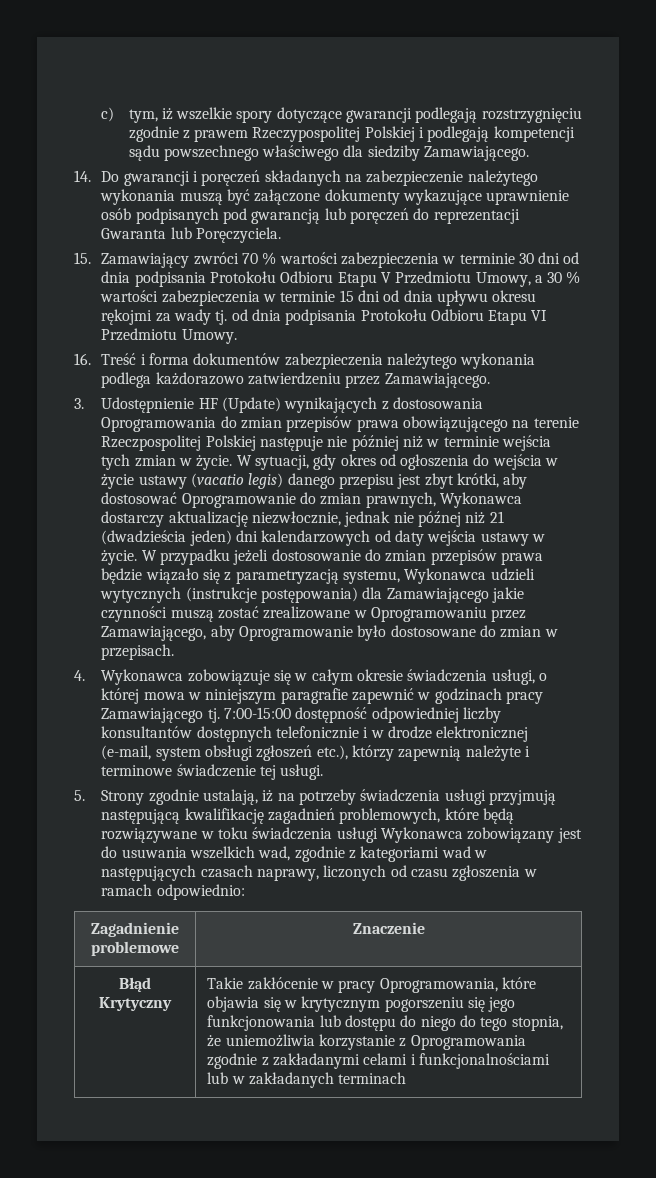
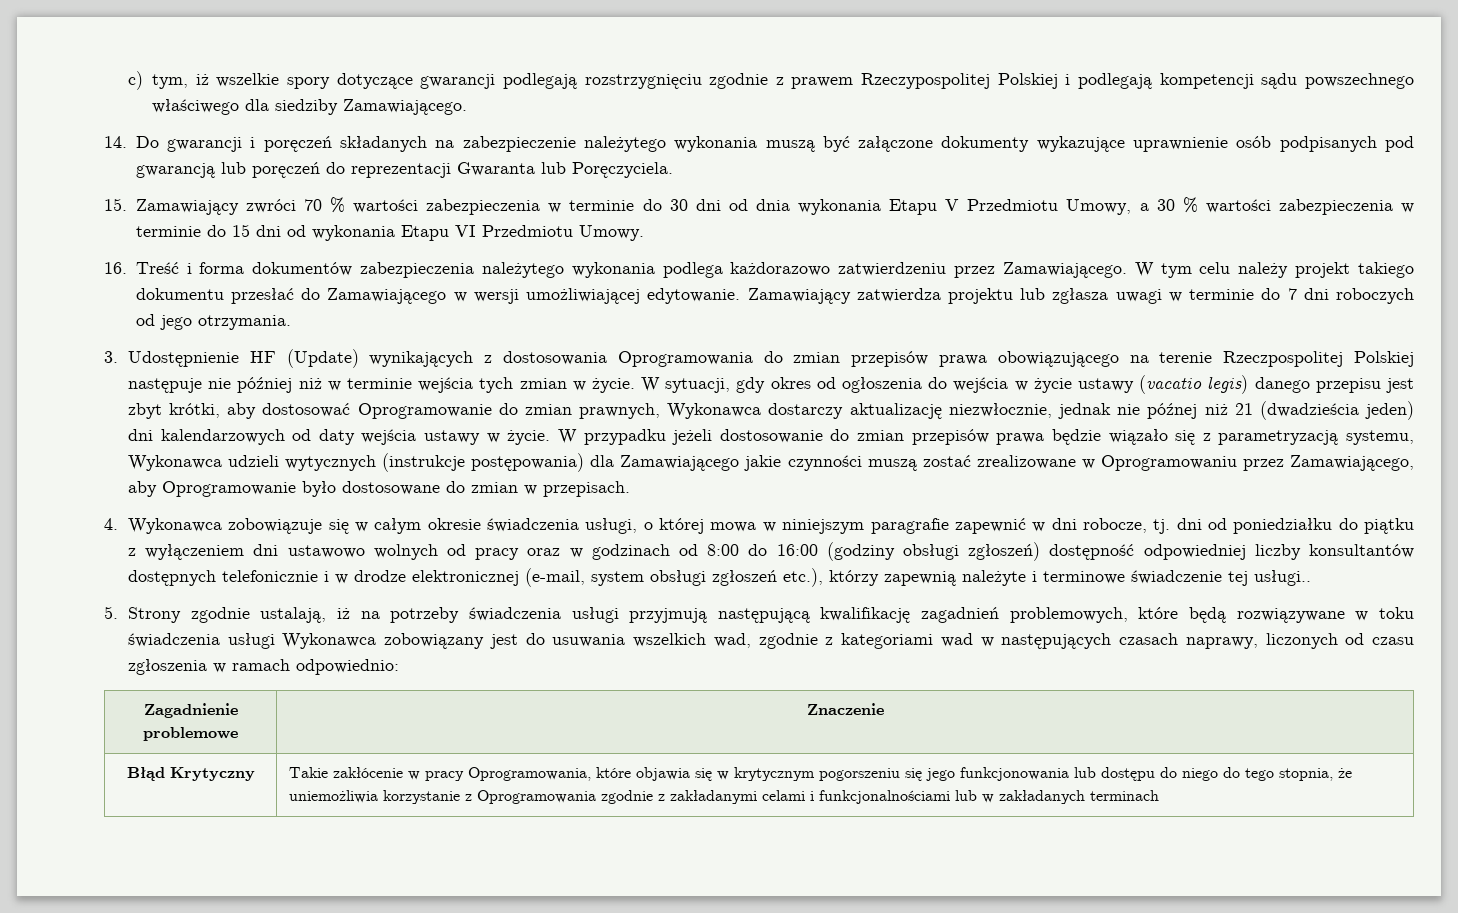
(515, 258) none -> [642,199,662,211] do
[134,271,334,287] podpisania Protokołu Odbioru -> [798,199,882,215] wykonania
(336, 296) none -> [206,225,226,237] do
[403,290,537,306] [101,309,484,325] dnia upływu okresu rękojmi za wady tj. od dnia podpisania Protokołu Odbioru -> [311,225,395,241] wykonania
(490, 380) none -> [1134,262,1414,278] [135,288,1414,304] [135,314,291,330] W tym celu należy projekt takiego dokumentu przesłać do Zamawiającego w wersji umożliwiającej edytowanie. Zamawiający zatwierdza projektu lub zgłasza uwagi w terminie do 7 dni roboczych od jego otrzymania.
[434,688,543,704] [101,707,291,723] godzinach pracy Zamawiającego tj. 7:00-15:00 -> [1051,518,1414,534] [127,542,1041,561] dni robocze, tj. dni od poniedziałku do piątku z wyłączeniem dni ustawowo wolnych od pracy oraz w godzinach od 8:00 do 16:00 (godziny obsługi zgłoszeń)
[280,764,324,780] usługi. -> [1253,570,1311,586] usługi..

